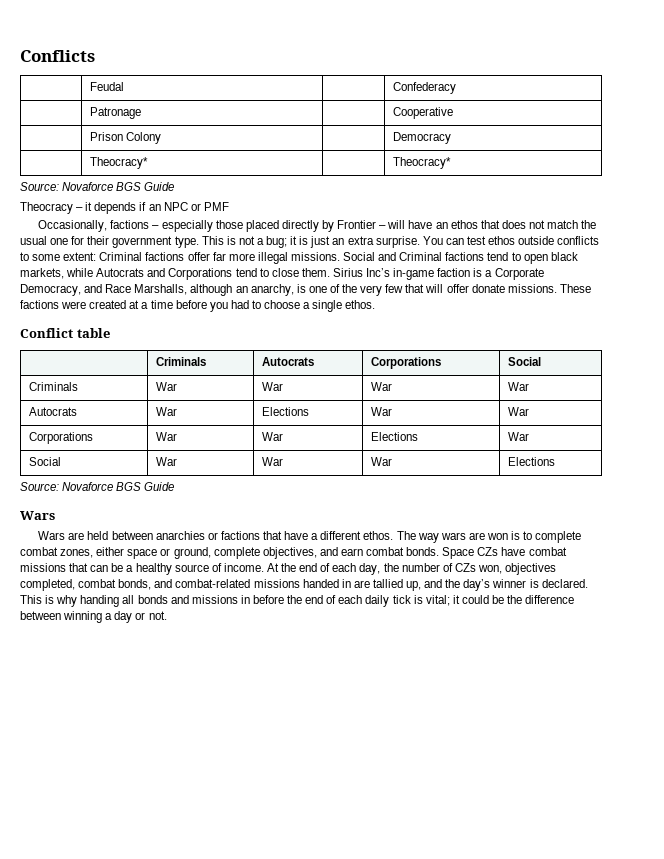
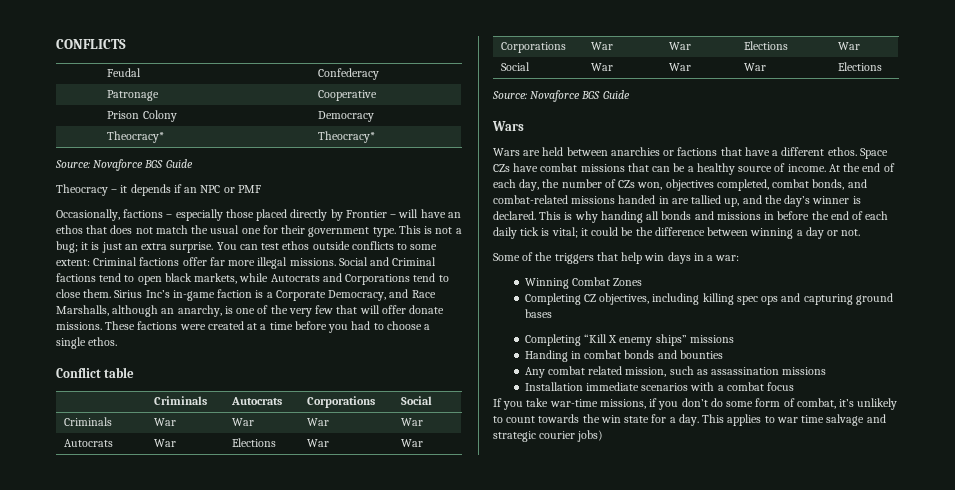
[20,50,95,62] Conflicts -> [56,39,126,49] CONFLICTS
[396,531,582,543] [20,547,440,559] The way wars are won is to complete combat zones, either space or ground, complete objectives, and earn combat bonds. -> (857, 151) none
(167, 615) none -> [493,252,740,264] [524,277,643,289] [524,293,893,305] [524,309,552,318] [524,334,734,346] [524,350,723,362] [524,366,827,378] [524,382,795,391] [493,398,898,410] [493,414,886,426] [493,430,604,442] // Some of the triggers that help win days in a war: // Winning Combat Zones // Completing CZ objectives, including killing spec ops and capturing ground bases // Completing “Kill X enemy ships” missions // Handing in combat bonds and bounties // Any combat related mission, such as assassination missions // Installation immediate scenarios with a combat focus // If you take war-time missions, if you don’t do some form of combat, it’s unlikely to count towards the win state for a day. This applies to war time salvage and strategic courier jobs)

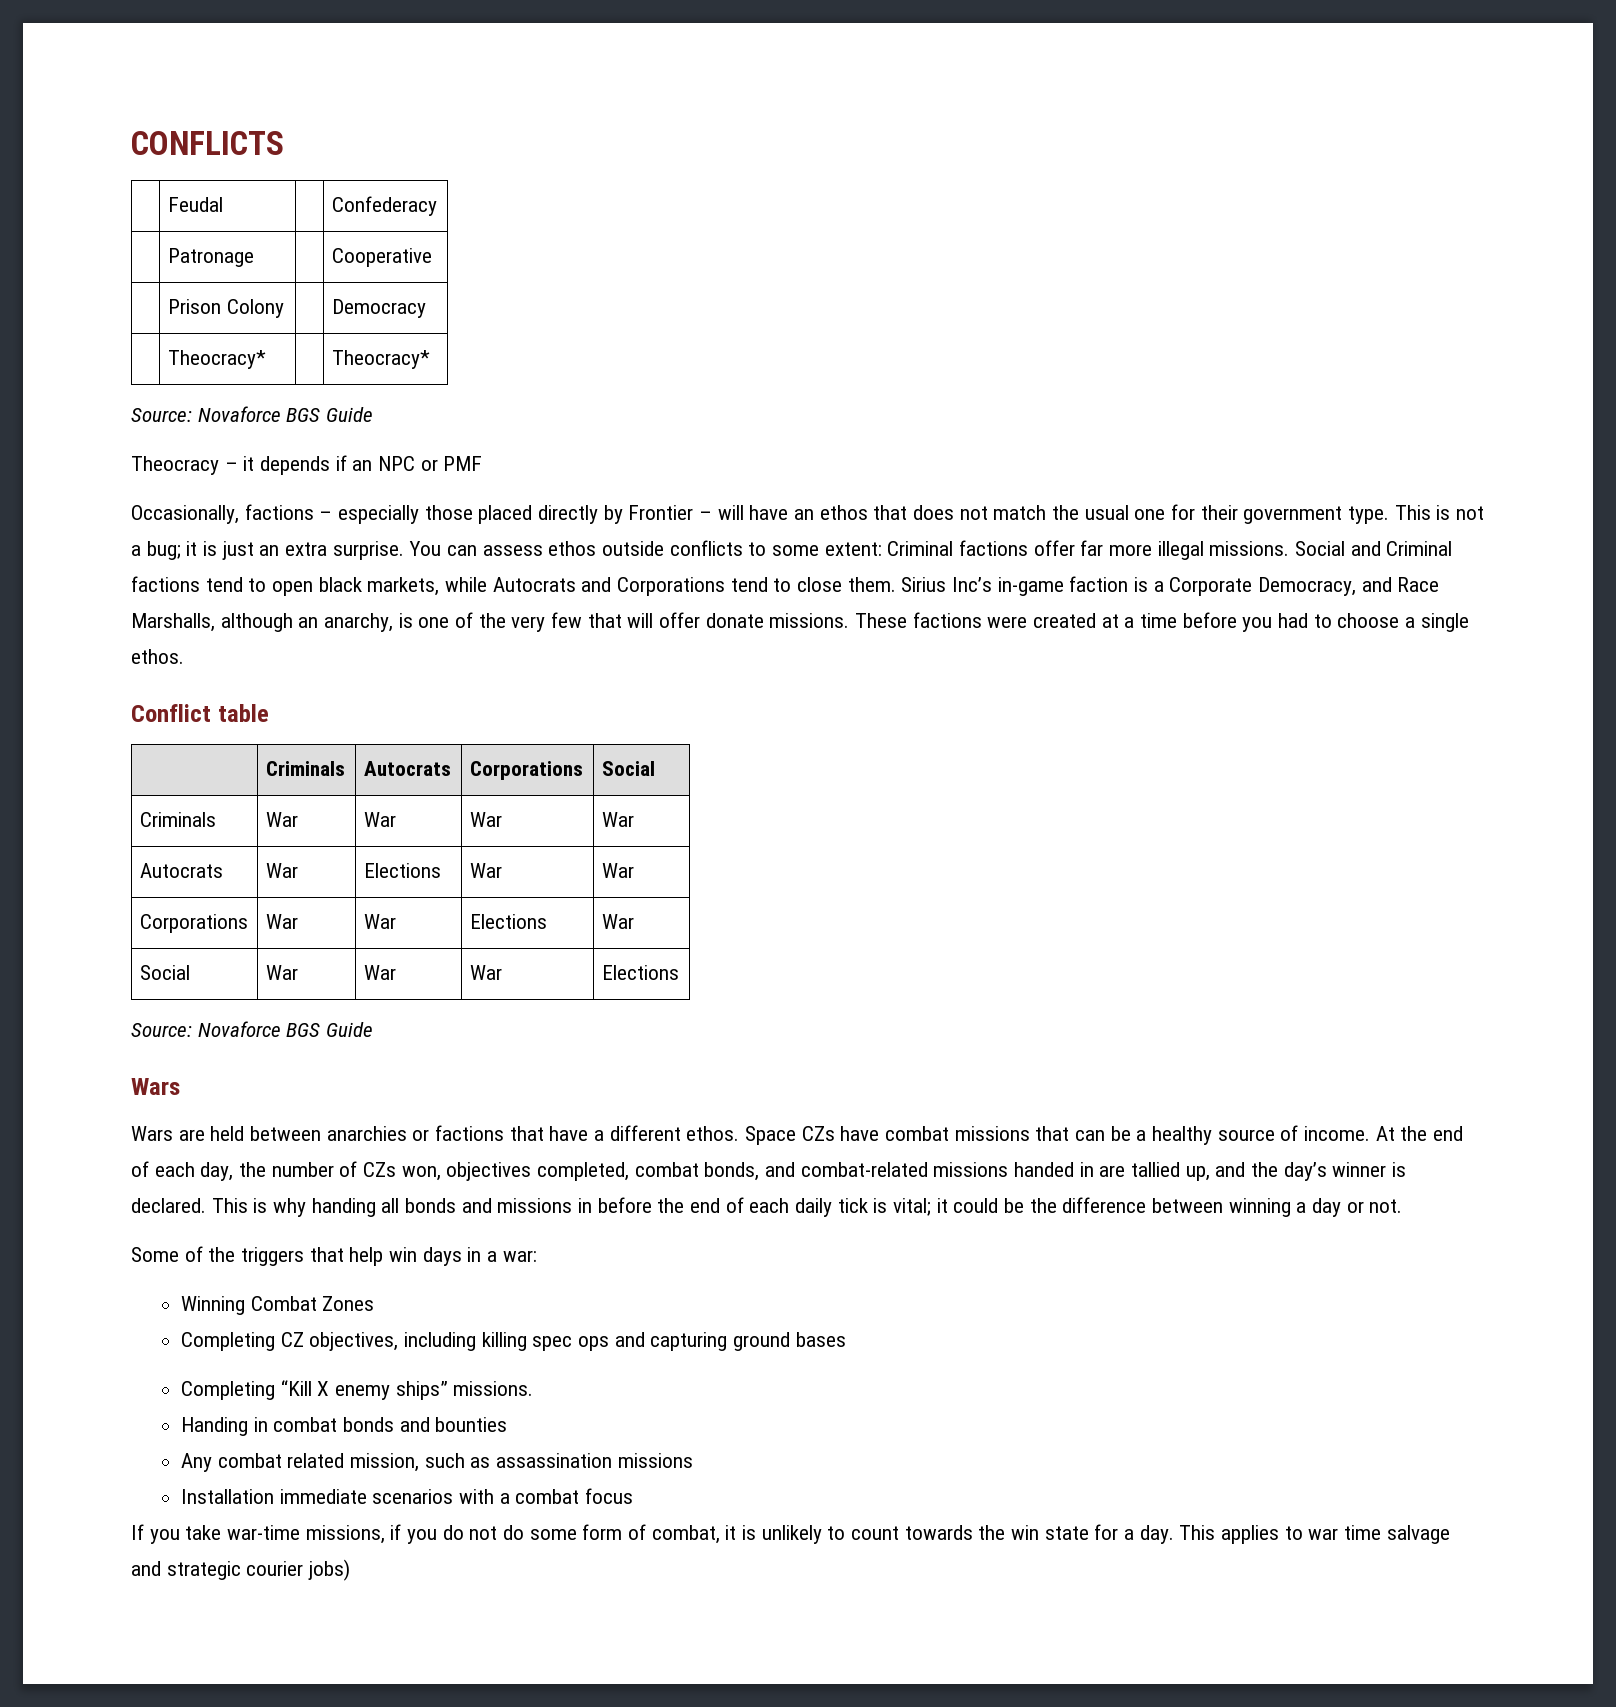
[261,243,280,250] test -> [482,545,543,556] assess
[689,335,734,343] missions -> [453,1381,534,1396] missions.
[681,398,708,407] don’t -> [442,1525,498,1540] do not
[839,399,855,407] it’s -> [725,1525,757,1540] it is

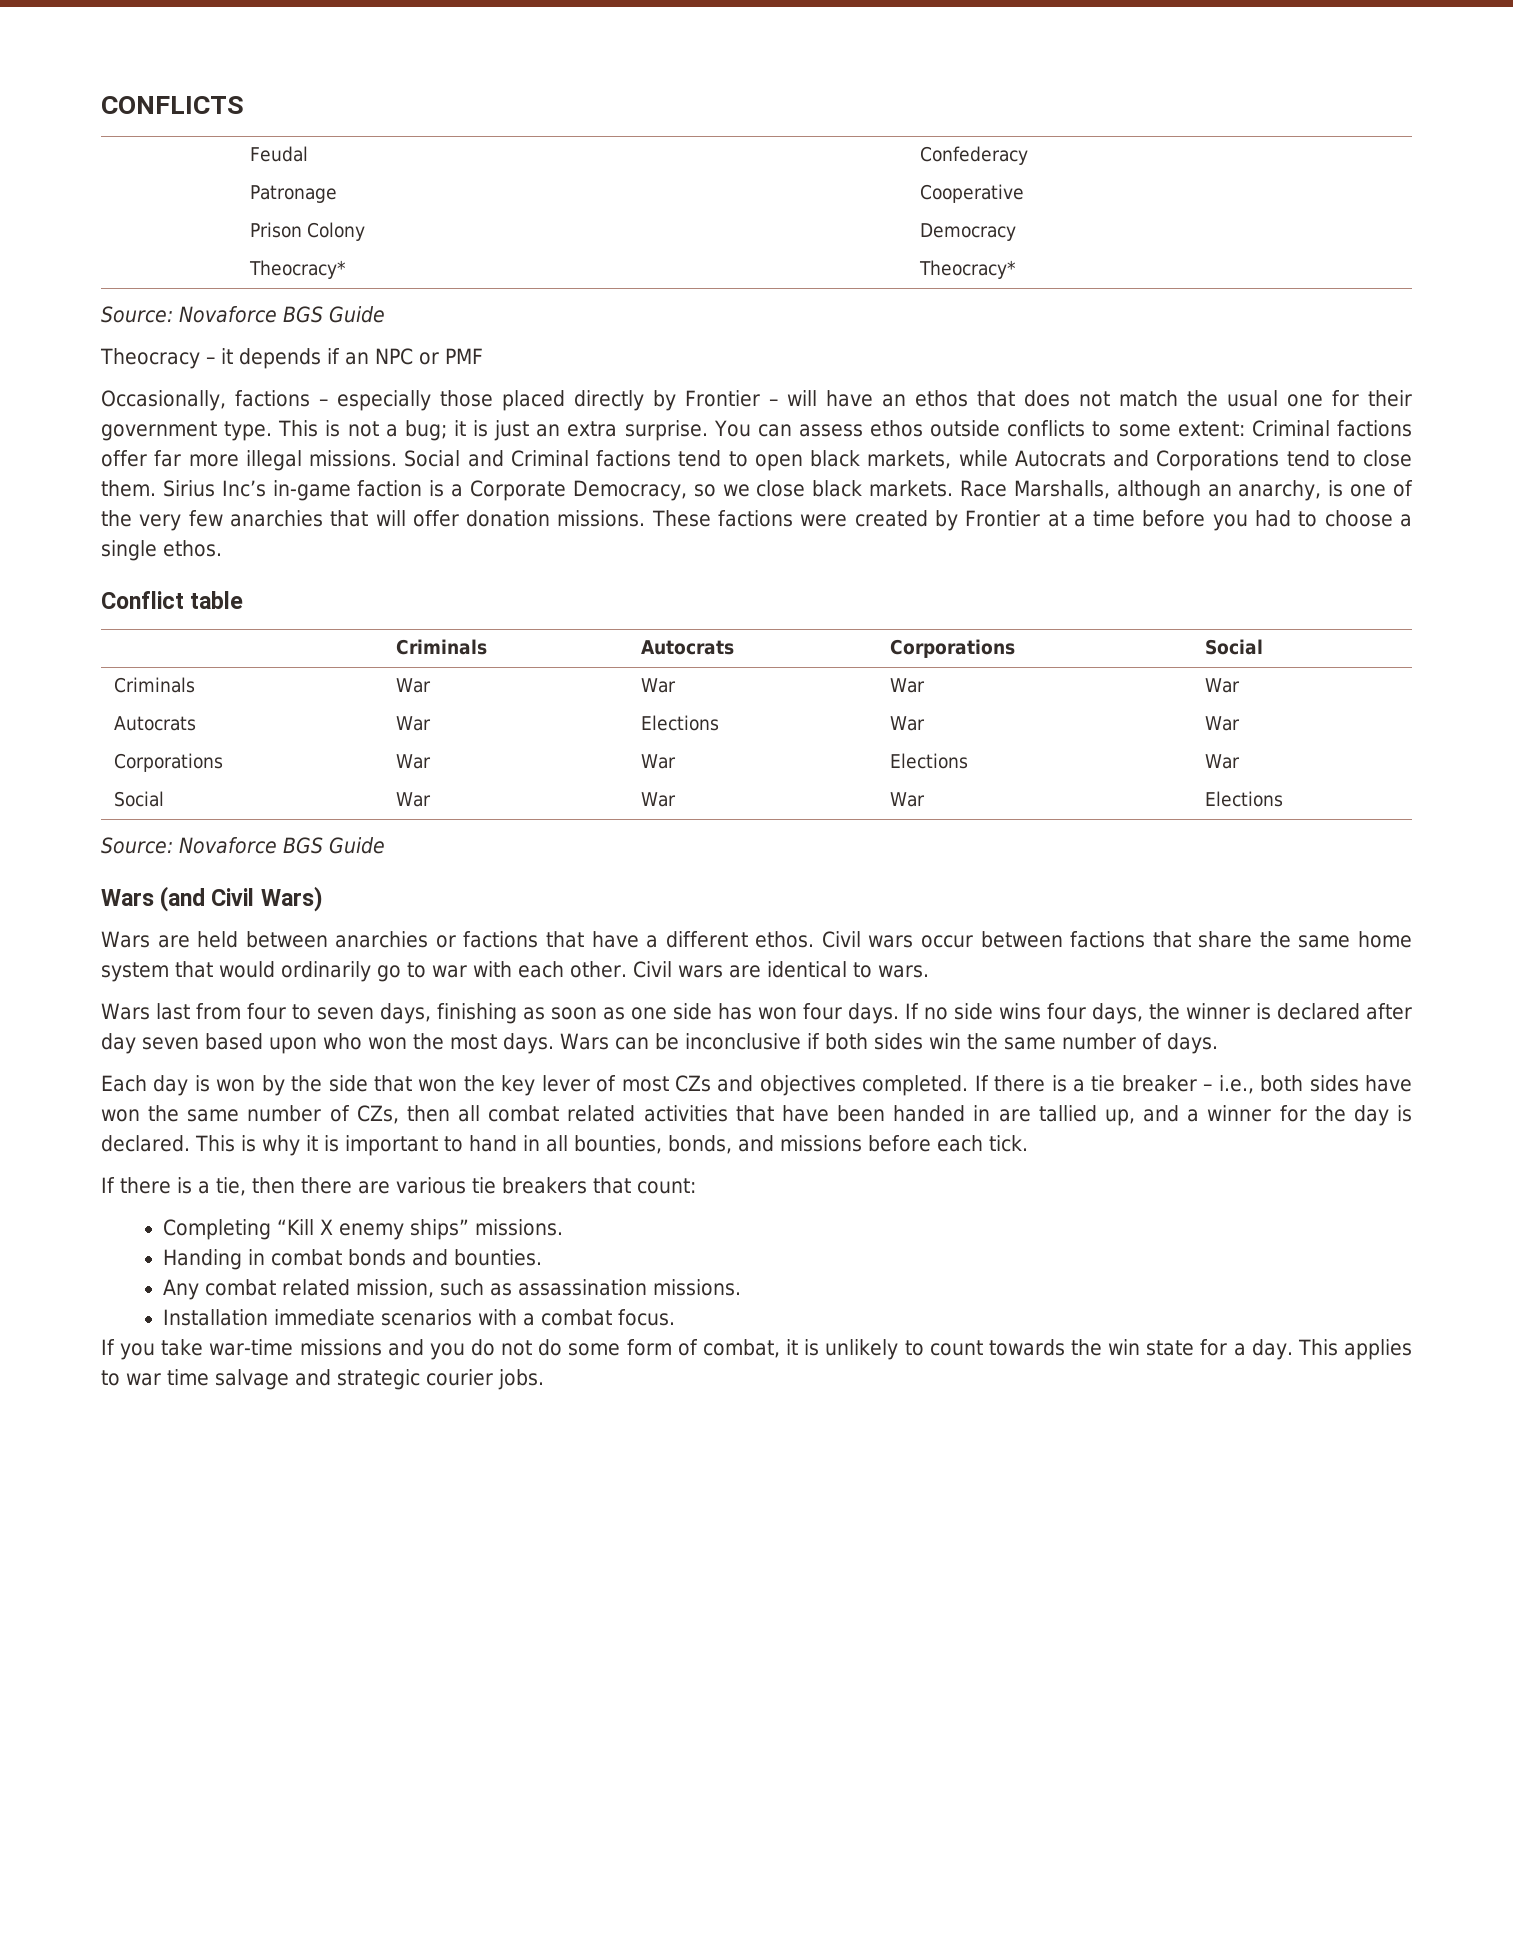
[1361,577,1392,592] and -> [693,480,954,497] so we close black markets.
(583, 620) none -> [229,510,323,527] anarchies
[705,613,764,628] donate -> [466,510,551,527] donation
(1097, 620) none -> [934,510,1041,531] by Frontier
(180, 1086) none -> [160,886,323,912] (and Civil Wars)
[745,1125,1464,1145] [131,1161,1009,1181] Space CZs have combat missions that can be a healthy source of income. At the end of each day, the number of CZs won, objectives completed, combat bonds, and combat-related missions -> [821,931,1412,948] [101,961,929,982] [101,1003,1412,1024] [101,1033,1218,1054] [101,1075,1412,1096] [101,1105,886,1124] Civil wars occur between factions that share the same home system that would ordinarily go to war with each other. Civil wars are identical to wars. // Wars last from four to seven days, finishing as soon as one side has won four days. If no side wins four days, the winner is declared after day seven based upon who won the most days. Wars can be inconclusive if both sides win the same number of days. // Each day is won by the side that won the key lever of most CZs and objectives completed. If there is a tie breaker – i.e., both sides have won the same number of CZs, then all combat related activities that have been
[1251,1162,1387,1181] the day’s winner -> [1187,1105,1389,1126] a winner for the day
[311,1197,1403,1217] [131,1246,537,1266] [180,1296,375,1315] [180,1332,846,1351] handing all bonds and missions in before the end of each daily tick is vital; it could be the difference between winning a day or not. // Some of the triggers that help win days in a war: // Winning Combat Zones // Completing CZ objectives, including killing spec ops and capturing ground bases -> [306,1135,1028,1156] [101,1177,696,1196] it is important to hand in all bounties, bonds, and missions before each tick. // If there is a tie, then there are various tie breakers that count:
[435,1417,508,1432] bounties -> [454,1249,543,1266] bounties.
[617,1453,693,1468] missions -> [653,1279,742,1296] missions.
[584,1488,633,1504] focus -> [618,1309,676,1326] focus.
[305,1524,402,1544] missions, if -> [299,1339,424,1356] missions and
[308,1559,351,1581] jobs) -> [498,1369,544,1390] jobs.

